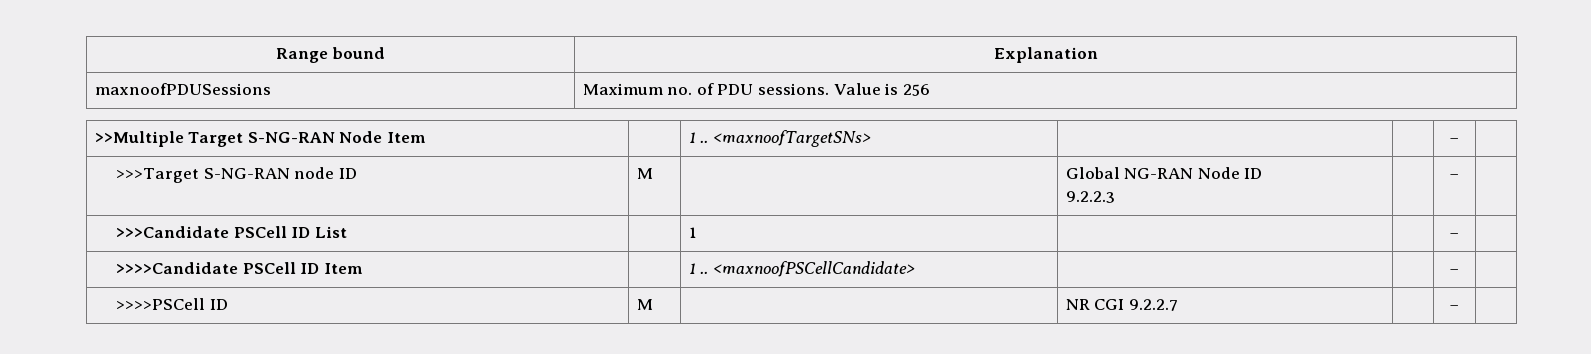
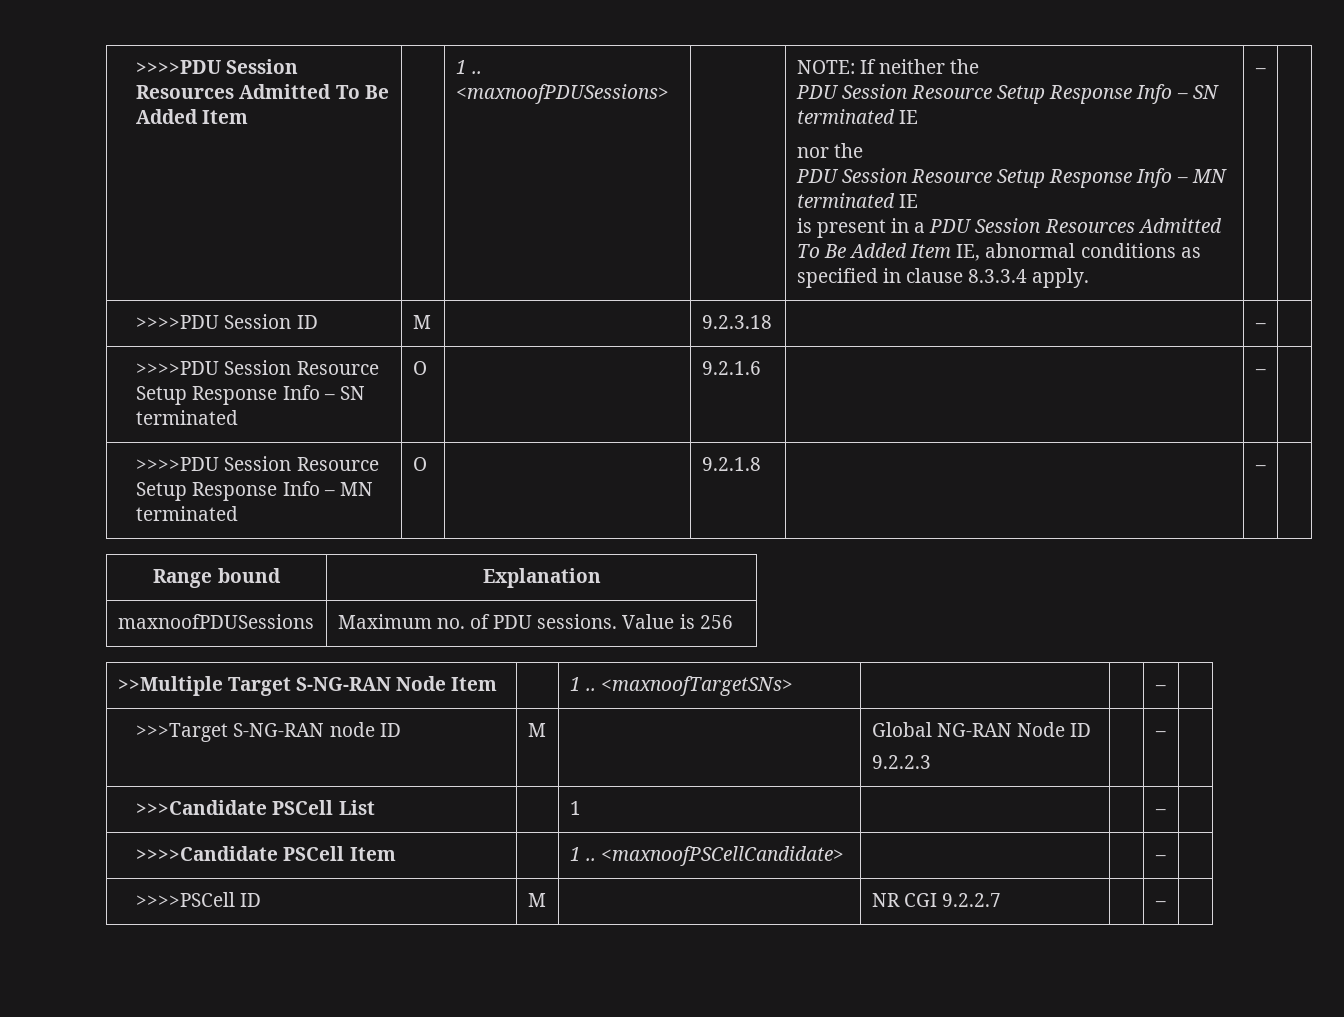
(275, 55) none -> [136,59,299,74] [136,84,389,99] [136,109,249,124] [455,60,482,74] [455,84,669,104] [796,59,980,74] [795,84,1219,104] [796,109,918,124] [796,143,863,158] [795,168,1227,188] [796,193,918,208] [796,218,1222,238] [796,243,1201,261] [796,268,1090,288] [1254,68,1266,74] [136,314,318,329] [412,315,431,329] [701,315,772,329] [1254,323,1266,329] [136,360,379,375] [136,385,365,405] [136,410,239,425] [412,361,427,375] [701,361,761,375] [1254,369,1266,375] [136,456,379,471] [136,481,373,501] [136,506,239,521] [412,457,427,471] [701,457,761,471] [1254,465,1266,471] >>>>PDU Session Resources Admitted To Be Added Item | | 1 .. <maxnoofPDUSessions> | | NOTE: If neither the // PDU Session Resource Setup Response Info – SN terminated IE // nor the // PDU Session Resource Setup Response Info – MN terminated IE // is present in a PDU Session Resources Admitted To Be Added Item IE, abnormal conditions as specified in clause 8.3.3.4 apply. | – | // >>>>PDU Session ID | M | | 9.2.3.18 | | – | // >>>>PDU Session Resource Setup Response Info – SN terminated | O | | 9.2.1.6 | | – | // >>>>PDU Session Resource Setup Response Info – MN terminated | O | | 9.2.1.8 | | – | //
[291,227,311,238] ID -> (334, 807) none
[300,263,320,274] ID -> (345, 853) none

